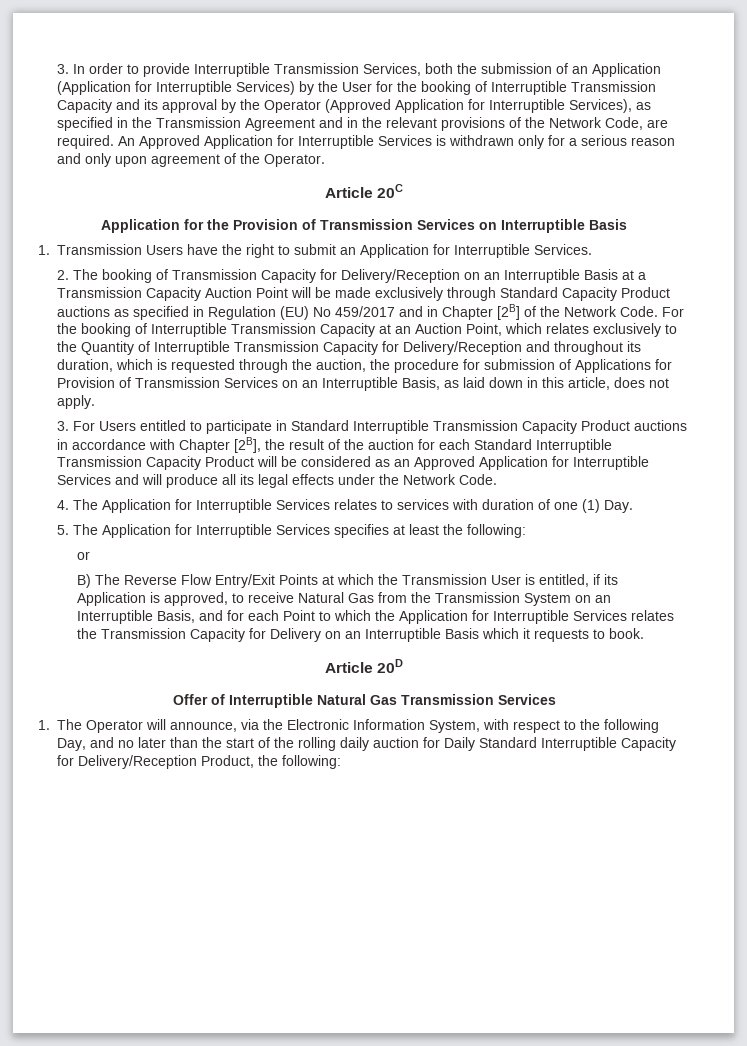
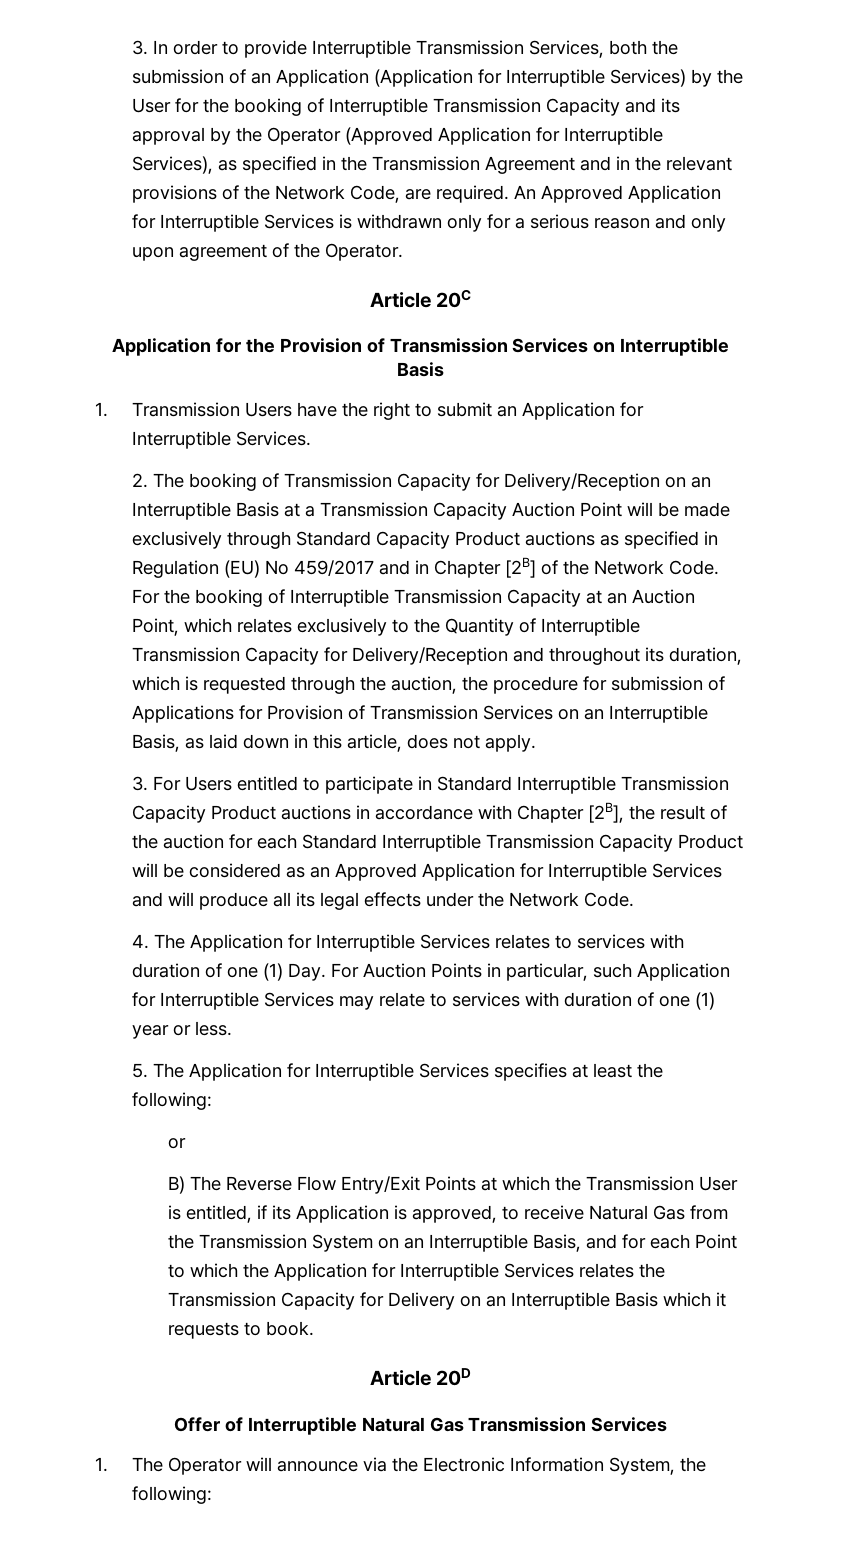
(634, 506) none -> [330,963,730,981] [131,992,715,1010] [131,1021,232,1039] For Auction Points in particular, such Application for Interruptible Services may relate to services with duration of one (1) year or less.
[170,722,238,732] announce, -> [276,1461,358,1472] announce
[483,719,660,733] [57,737,677,751] [57,755,255,769] with respect to the following Day, and no later than the start of the rolling daily auction for Daily Standard Interruptible Capacity for Delivery/Reception Product, -> (675, 1466) none

